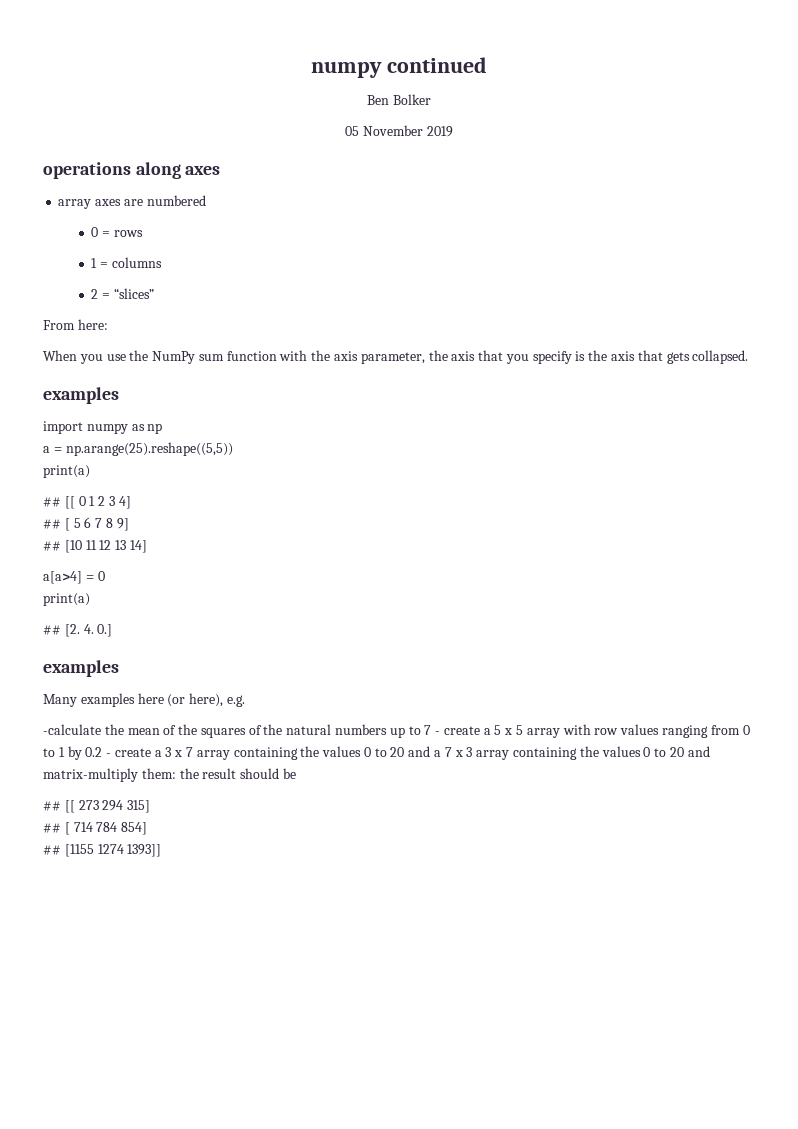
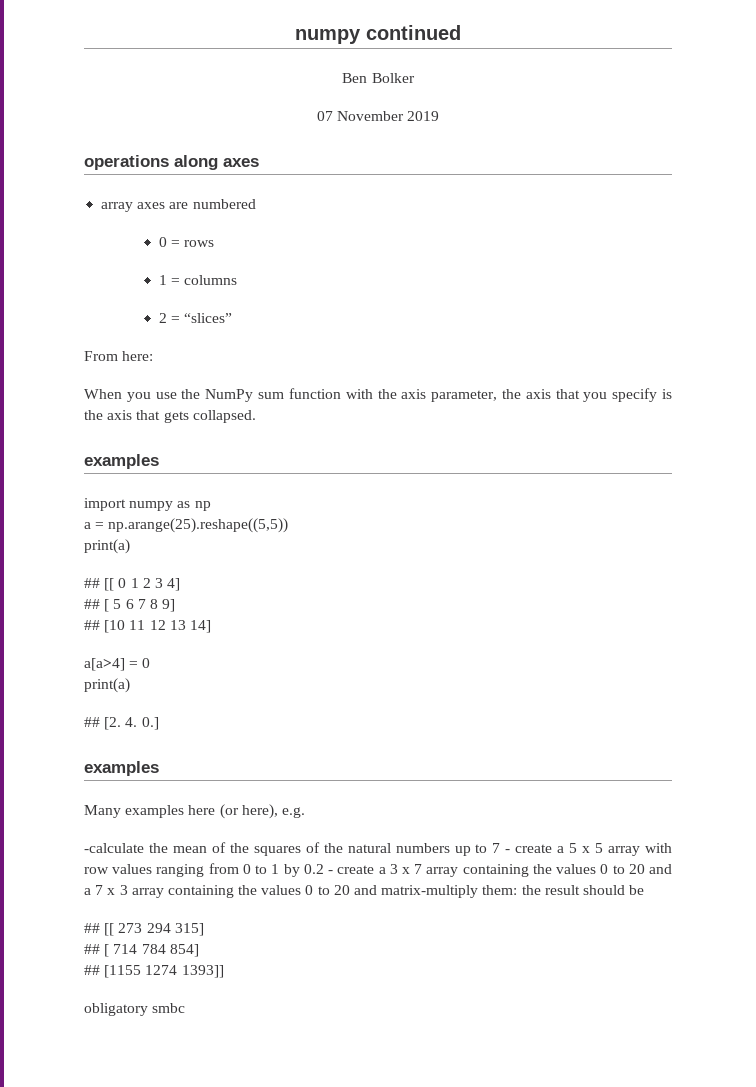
[345,126,360,136] 05 -> [316,111,333,121] 07
(162, 850) none -> [84,1003,186,1016] // obligatory smbc

